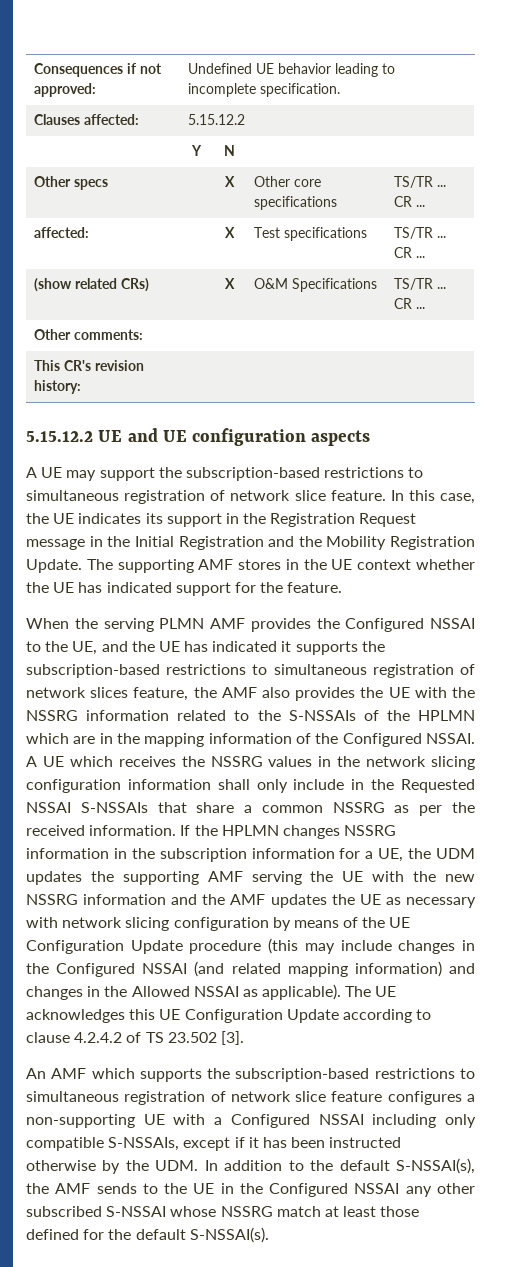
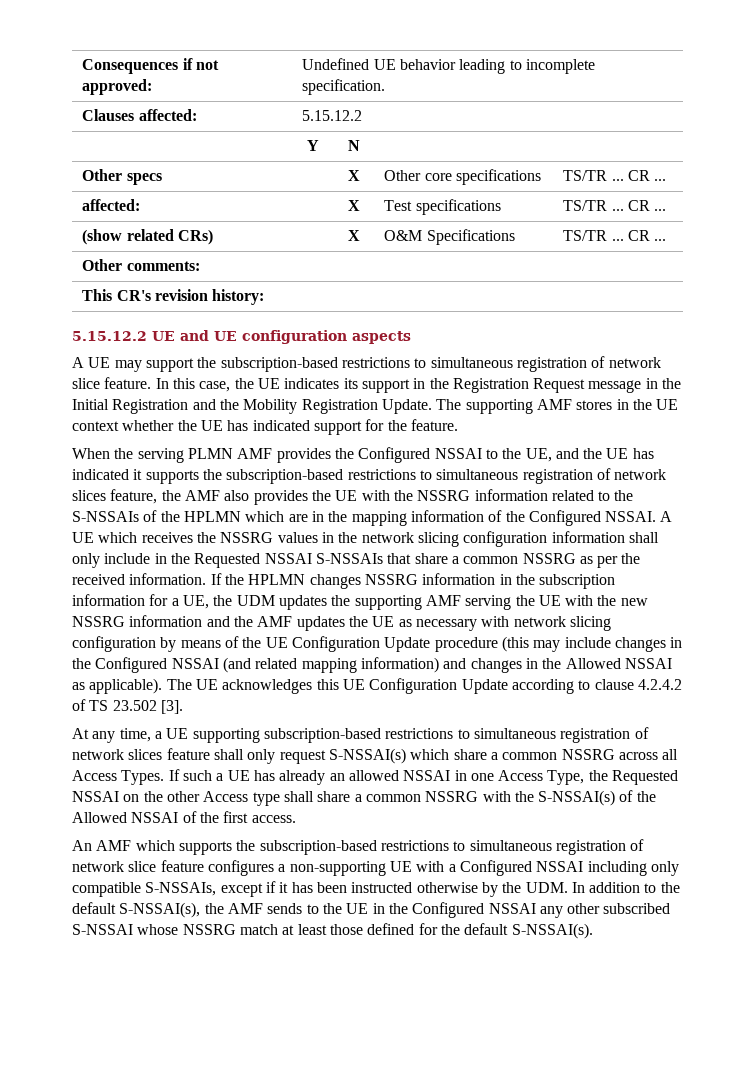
(244, 1038) none -> [72,727,649,743] [72,748,679,764] [72,769,679,785] [72,790,656,806] [72,811,296,823] // At any time, a UE supporting subscription-based restrictions to simultaneous registration of network slices feature shall only request S-NSSAI(s) which share a common NSSRG across all Access Types. If such a UE has already an allowed NSSAI in one Access Type, the Requested NSSAI on the other Access type shall share a common NSSRG with the S-NSSAI(s) of the Allowed NSSAI of the first access.

